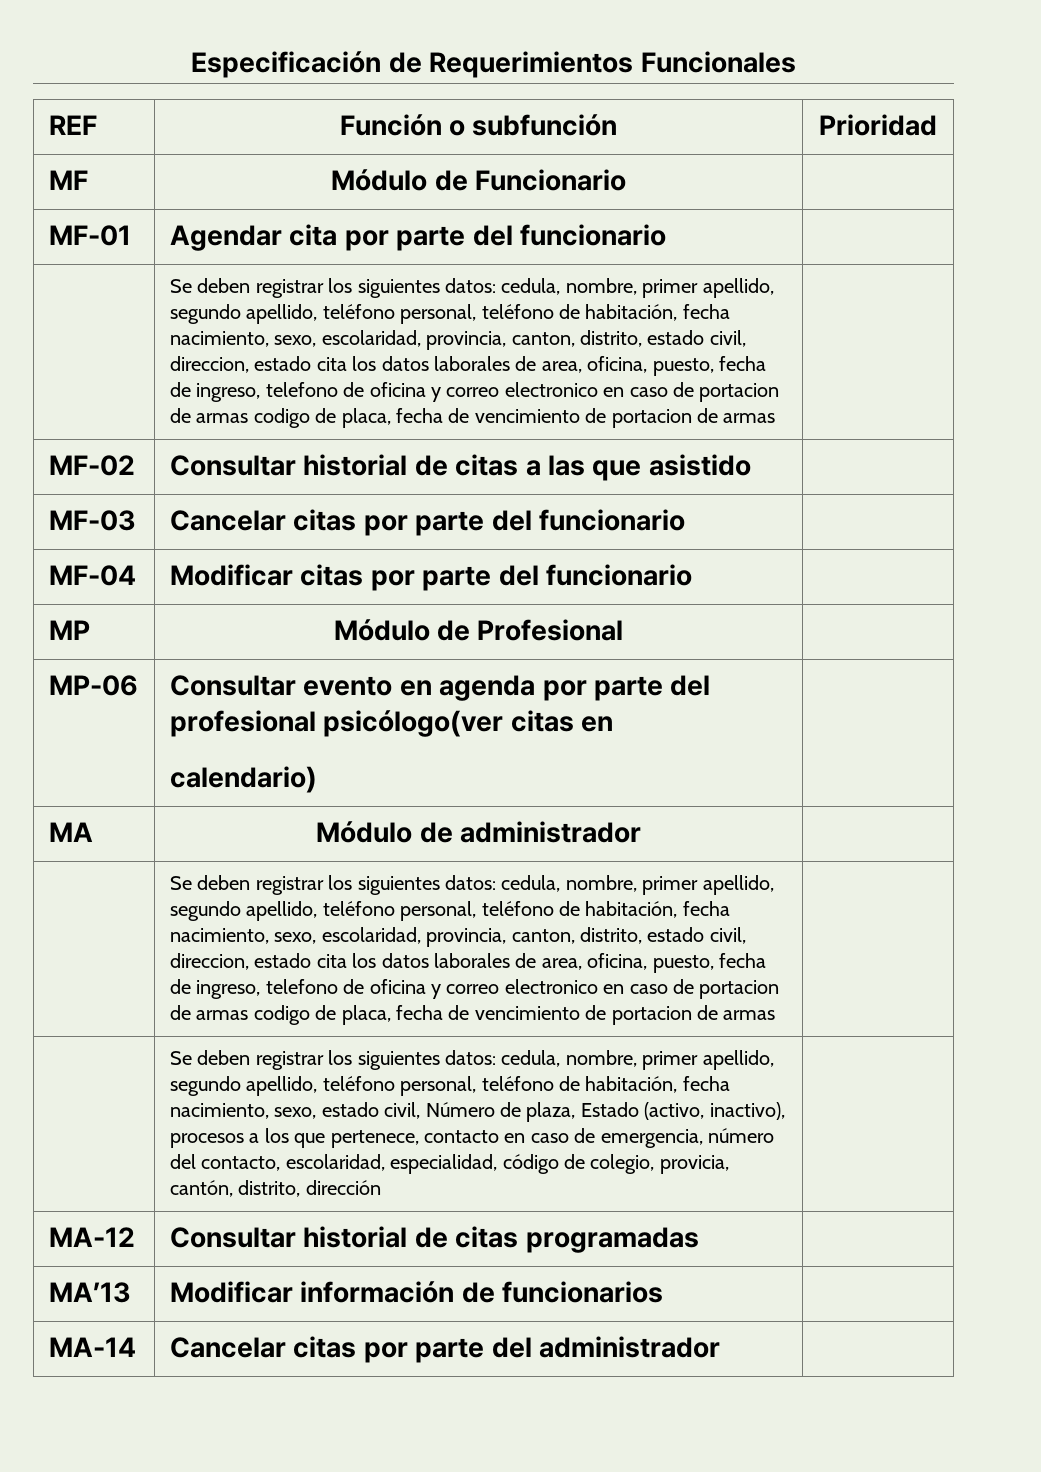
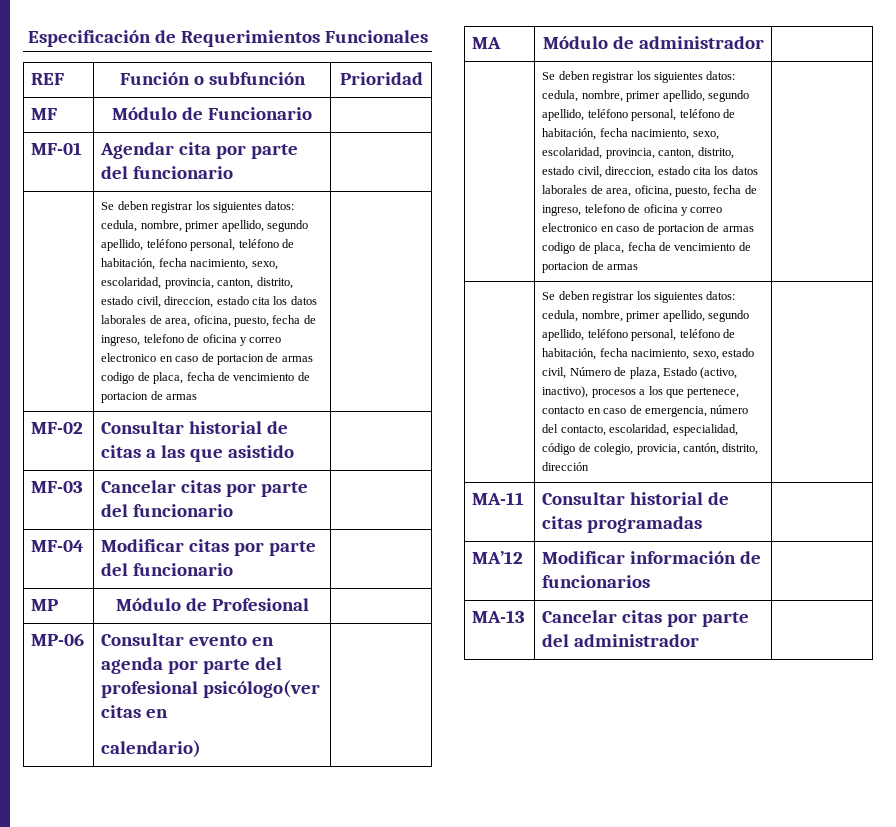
[48,1227,135,1247] MA-12 -> [472,492,525,505] MA-11
[48,1282,131,1303] MA’13 -> [472,551,524,564] MA’12
[48,1337,136,1357] MA-14 -> [472,610,526,623] MA-13

